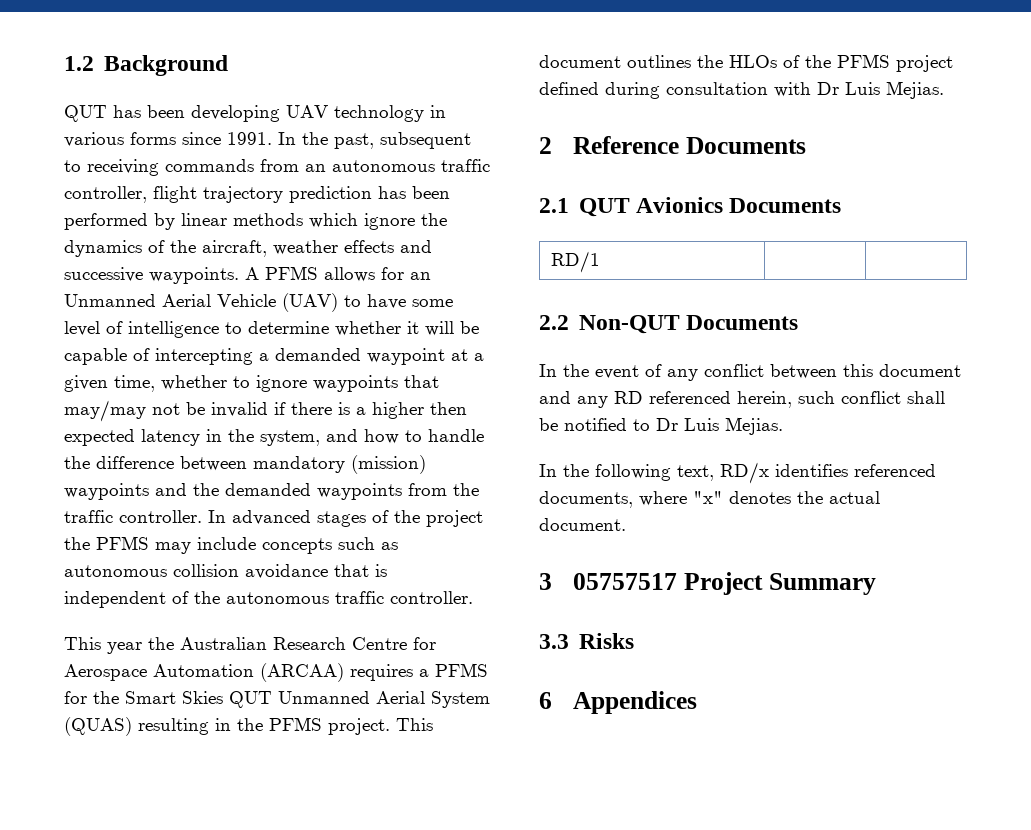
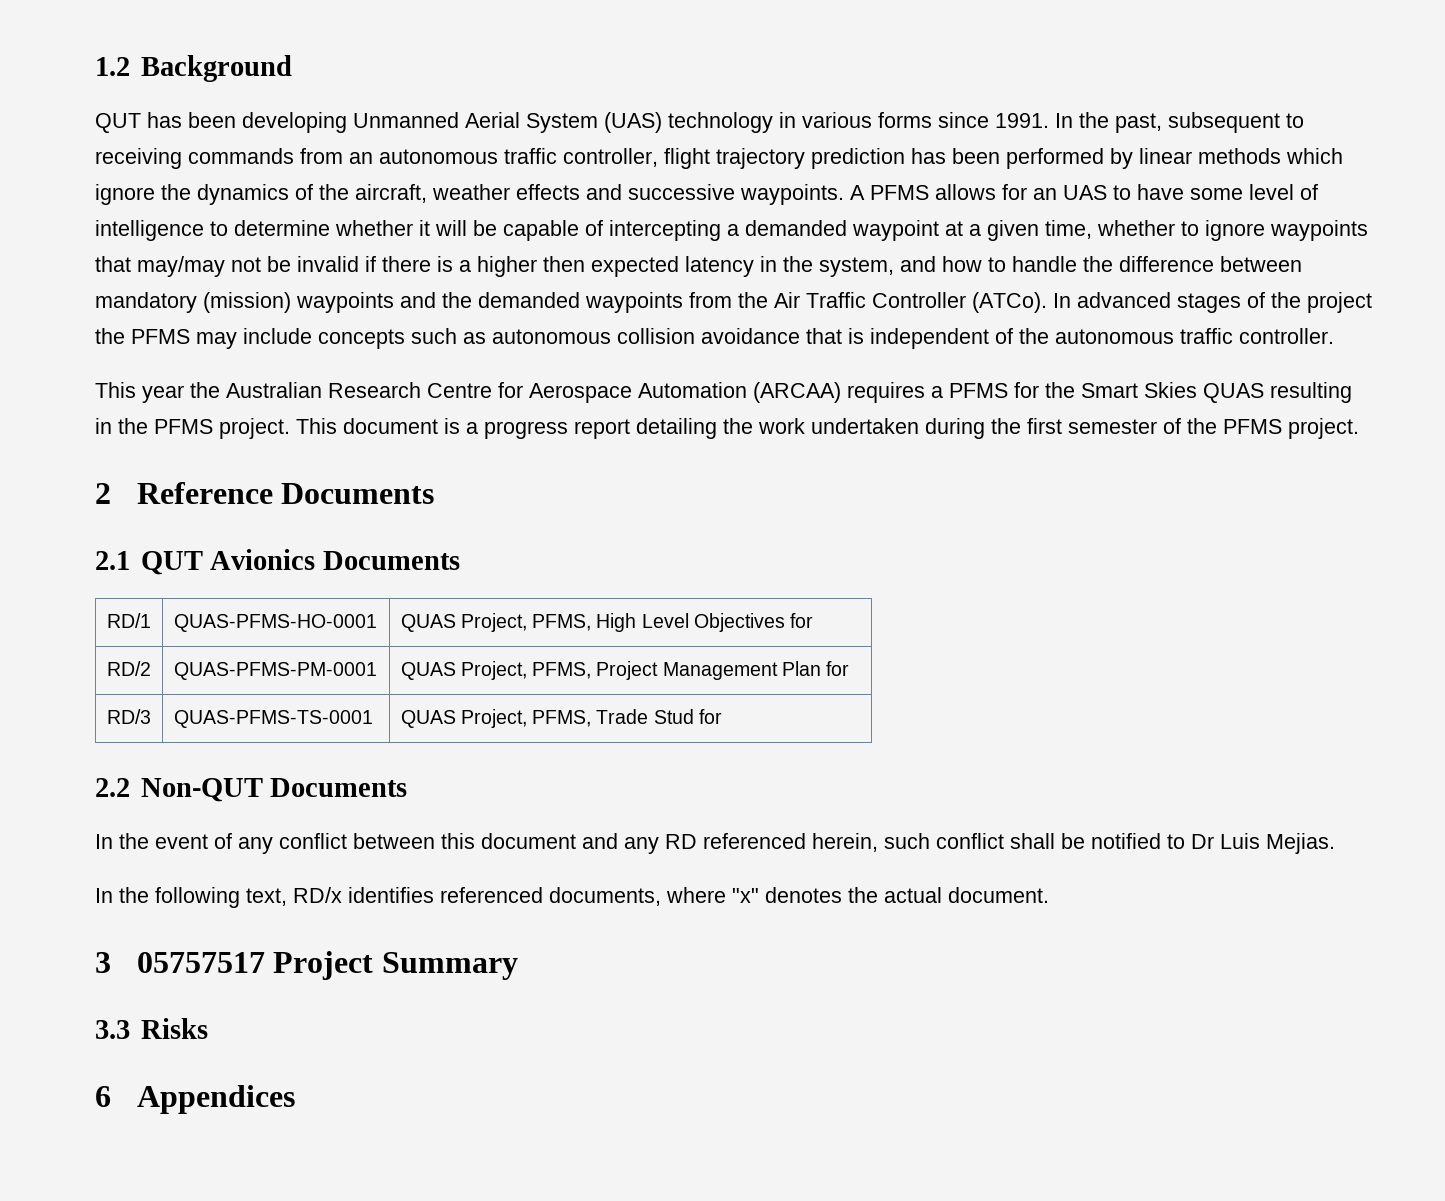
[286,105,328,118] UAV -> [353,112,662,133] Unmanned Aerial System (UAS)
[64,293,338,312] Unmanned Aerial Vehicle (UAV) -> [1063,185,1107,200] UAS
[64,510,202,523] traffic controller. -> [774,292,1047,313] Air Traffic Controller (ATCo).
[229,691,490,708] [64,717,132,736] QUT Unmanned Aerial System (QUAS) -> [1203,383,1264,403] QUAS
[627,54,953,72] [539,81,944,99] outlines the HLOs of the PFMS project defined during consultation with Dr Luis Mejias. -> [444,418,1359,439] is a progress report detailing the work undertaken during the first semester of the PFMS project.
(600, 262) | -> [173,614,377,632] [400,613,814,632] [106,661,151,676] [173,662,377,680] [400,661,850,680] [106,709,151,724] [173,710,373,728] [400,709,722,728] QUAS-PFMS-HO-0001 | QUAS Project, PFMS, High Level Objectives for // RD/2 | QUAS-PFMS-PM-0001 | QUAS Project, PFMS, Project Management Plan for // RD/3 | QUAS-PFMS-TS-0001 | QUAS Project, PFMS, Trade Stud for

